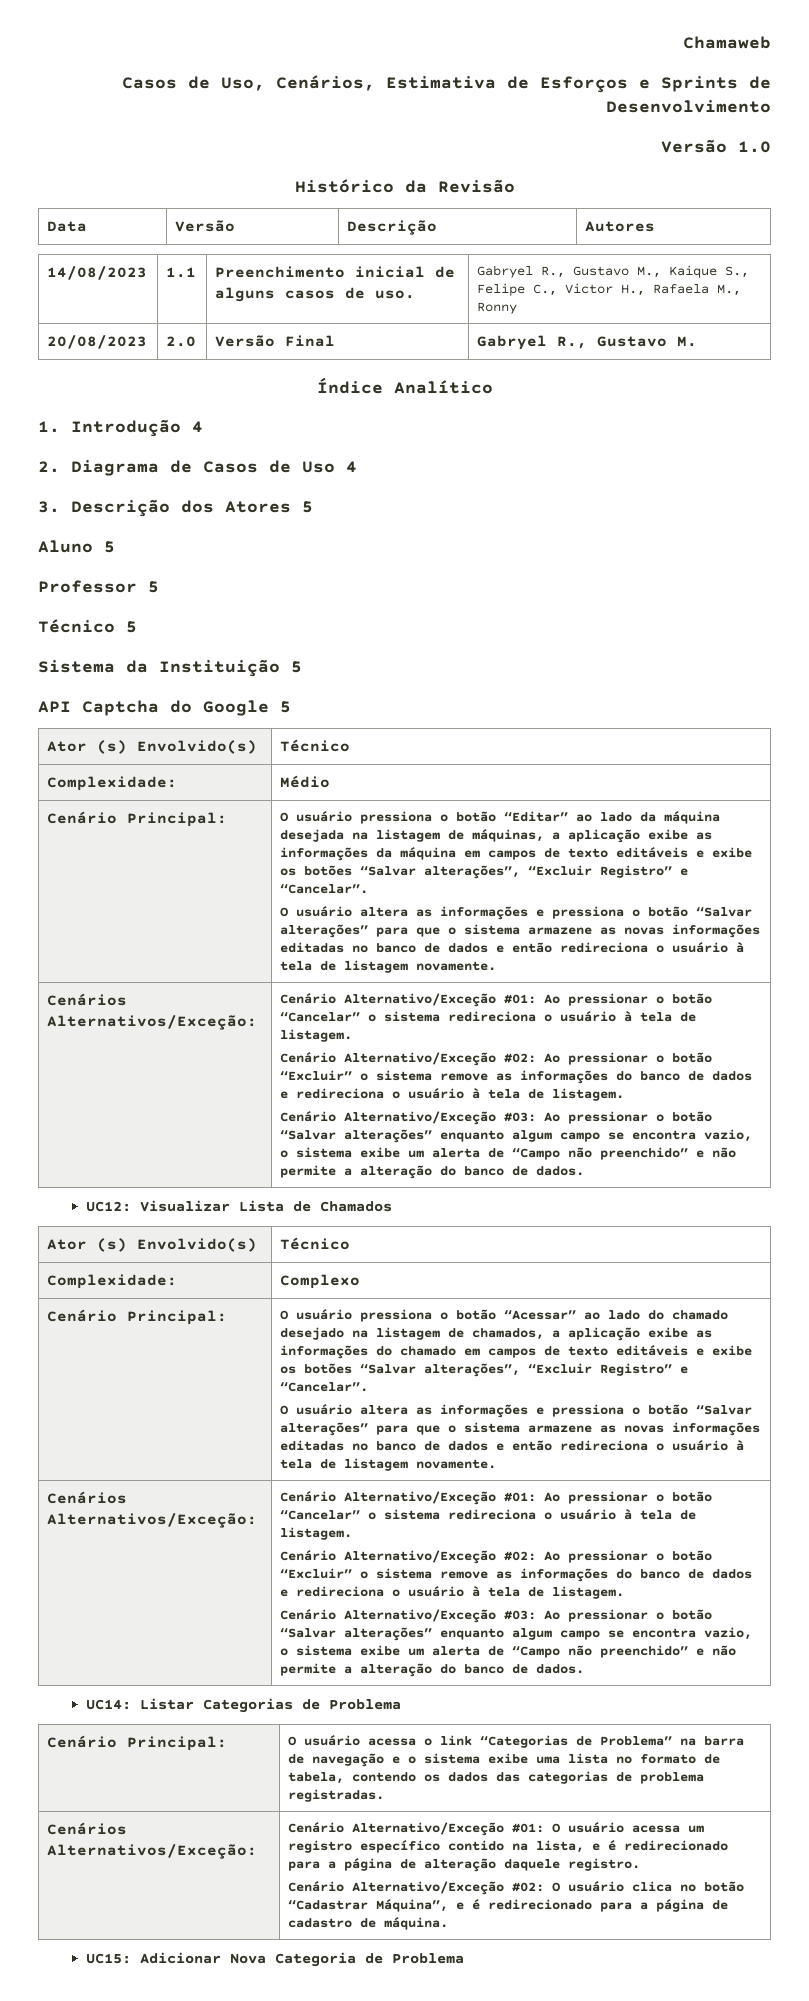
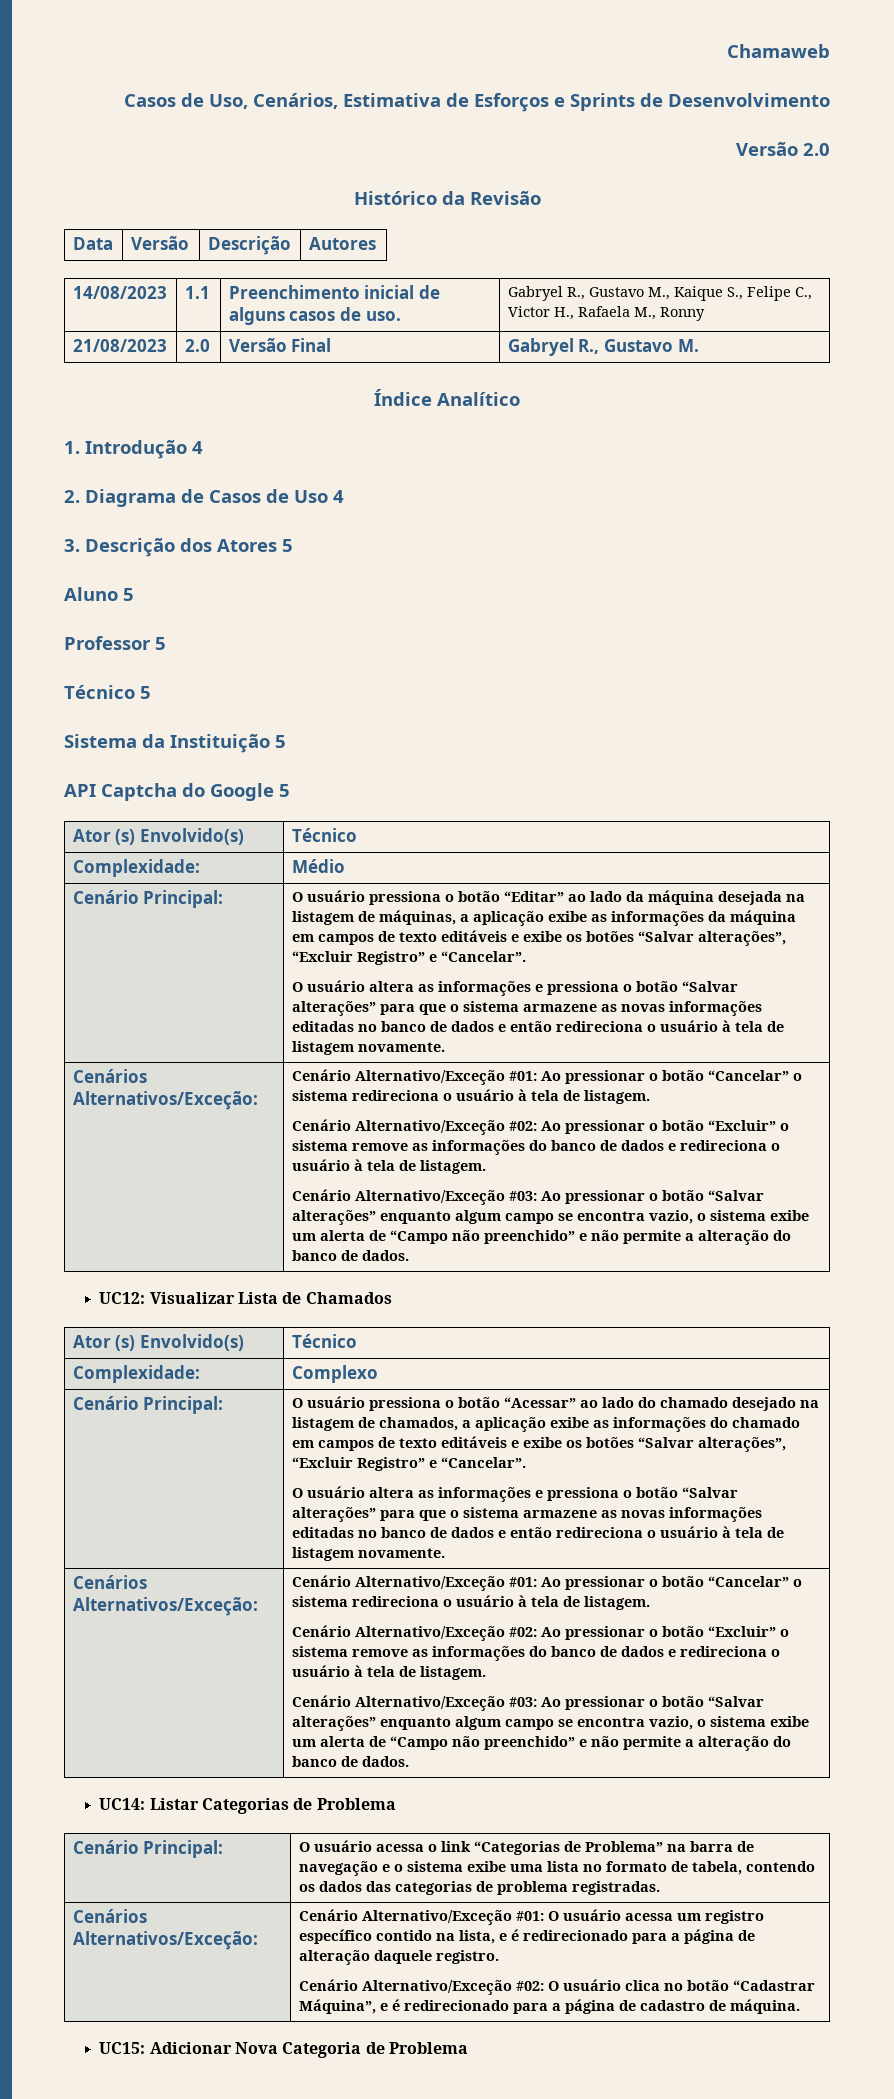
[738,141,771,153] 1.0 -> [803,143,830,156] 2.0
[47,335,148,349] 20/08/2023 -> [72,339,167,352] 21/08/2023

